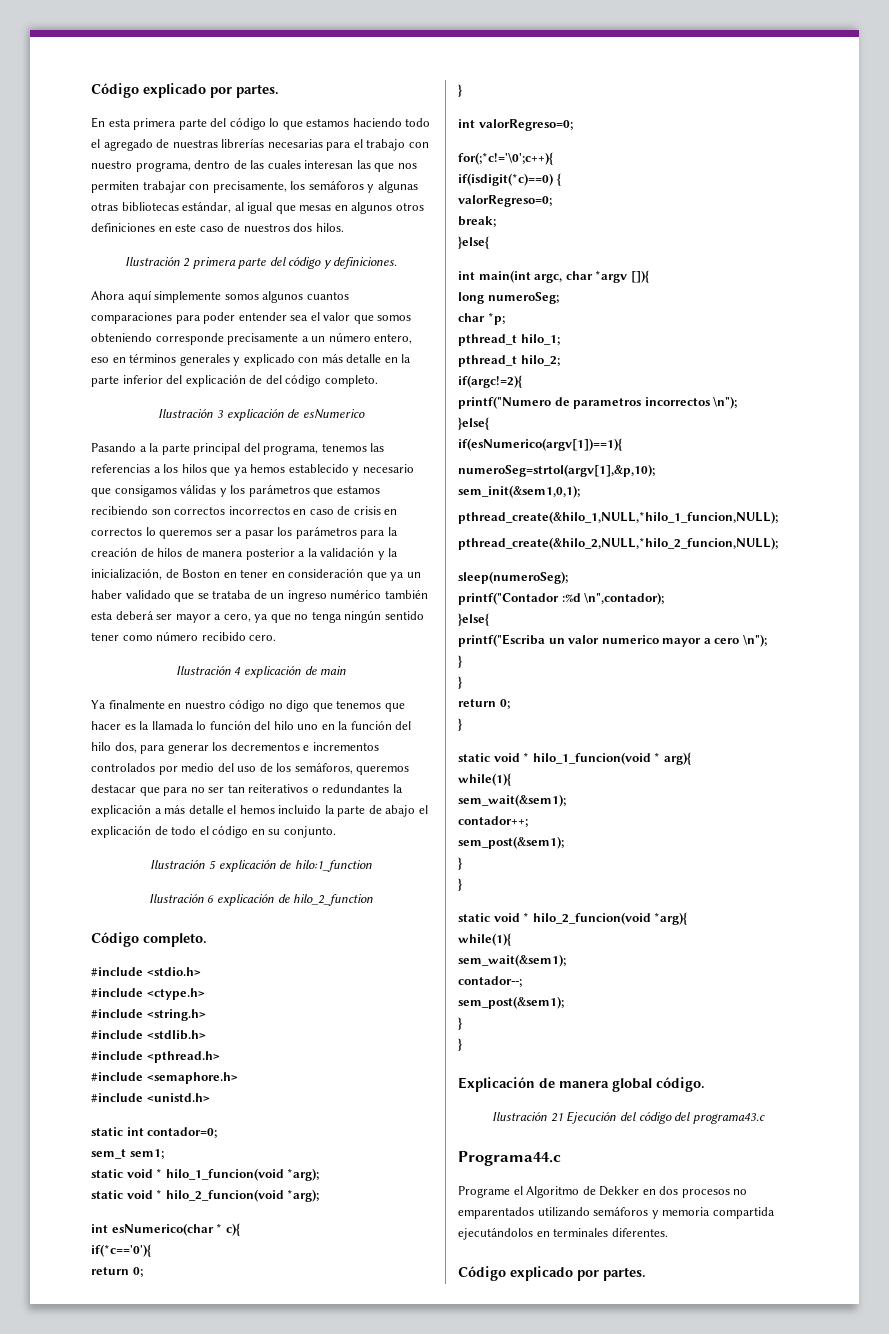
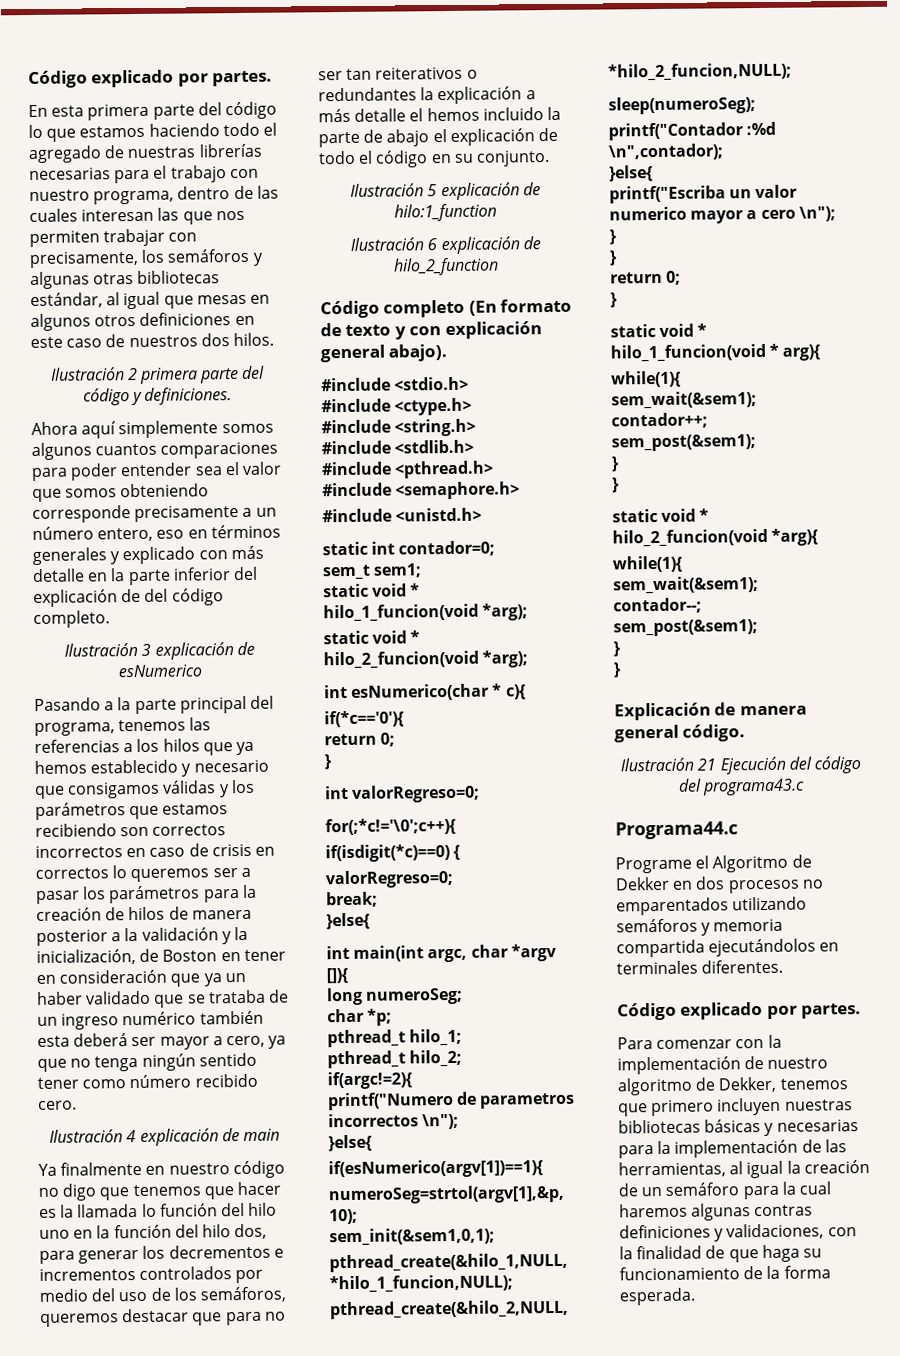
[143,933,207,947] completo. -> [383,298,573,318] [320,321,542,340] [320,344,448,363] completo (En formato de texto y con explicación general abajo).
[612,1078,652,1092] global -> [614,724,679,743] general
(646, 1274) none -> [617,1034,782,1050] [617,1055,829,1075] [617,1076,848,1096] [618,1097,853,1117] [618,1119,859,1137] [618,1139,847,1159] [618,1159,870,1179] [618,1181,831,1200] [619,1203,814,1221] [619,1223,857,1242] [619,1244,822,1263] [619,1265,831,1281] [619,1287,696,1306] // Para comenzar con la implementación de nuestro algoritmo de Dekker, tenemos que primero incluyen nuestras bibliotecas básicas y necesarias para la implementación de las herramientas, al igual la creación de un semáforo para la cual haremos algunas contras definiciones y validaciones, con la finalidad de que haga su funcionamiento de la forma esperada.

